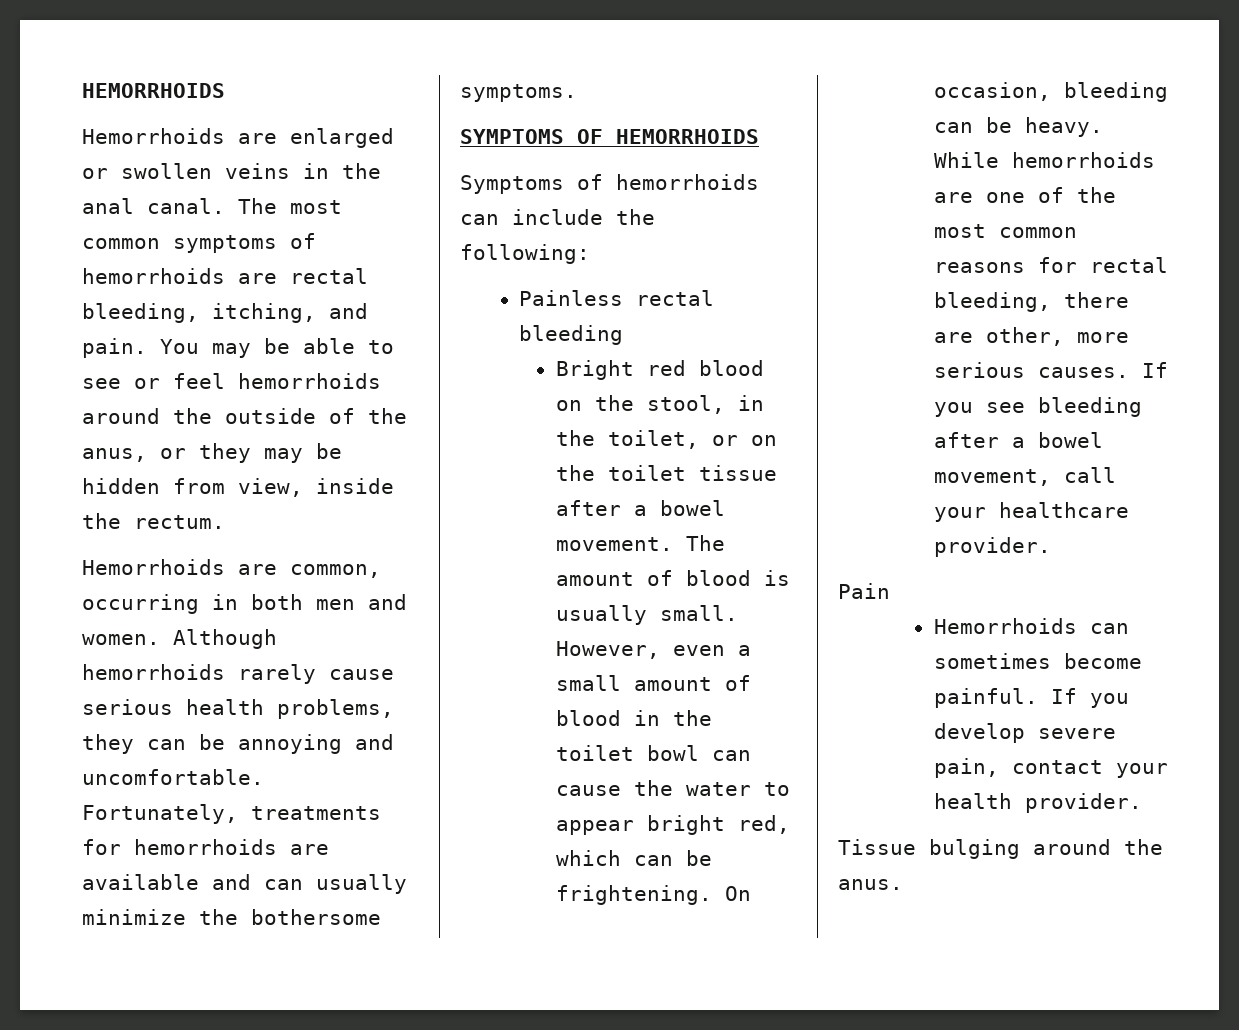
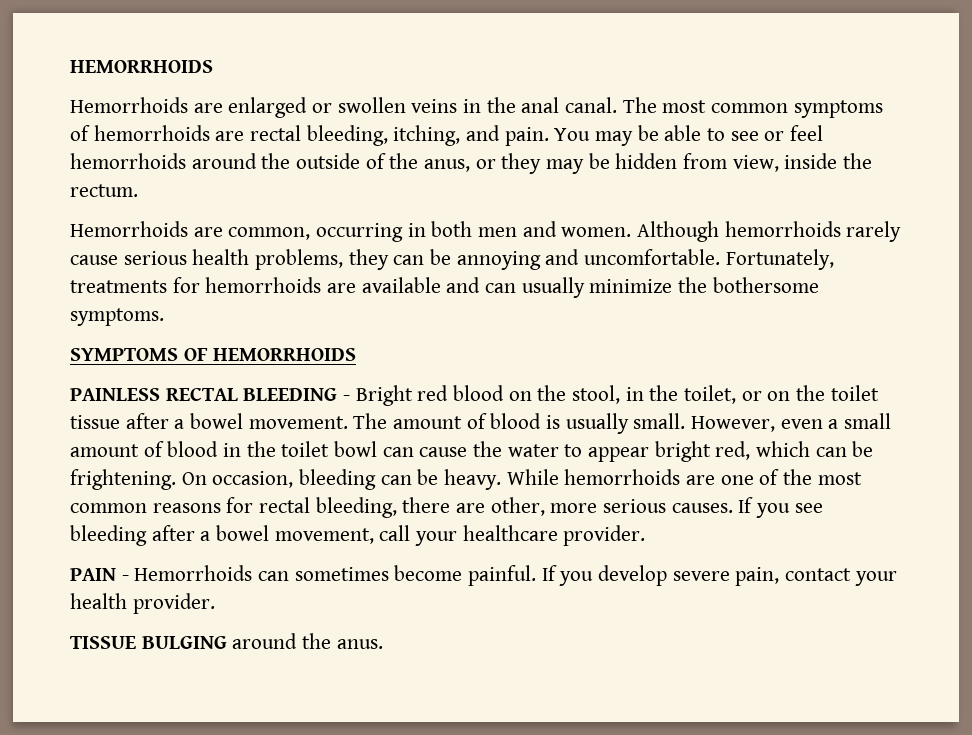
[460,174,759,194] [460,209,655,225] [460,244,590,264] [519,290,715,306] [519,325,624,345] Symptoms of hemorrhoids can include the following: // Painless rectal bleeding // -> [70,388,351,401] PAINLESS RECTAL BLEEDING -
[838,583,890,599] Pain // -> [70,568,129,581] PAIN -
[838,839,1020,859] Tissue bulging -> [70,636,227,649] TISSUE BULGING

